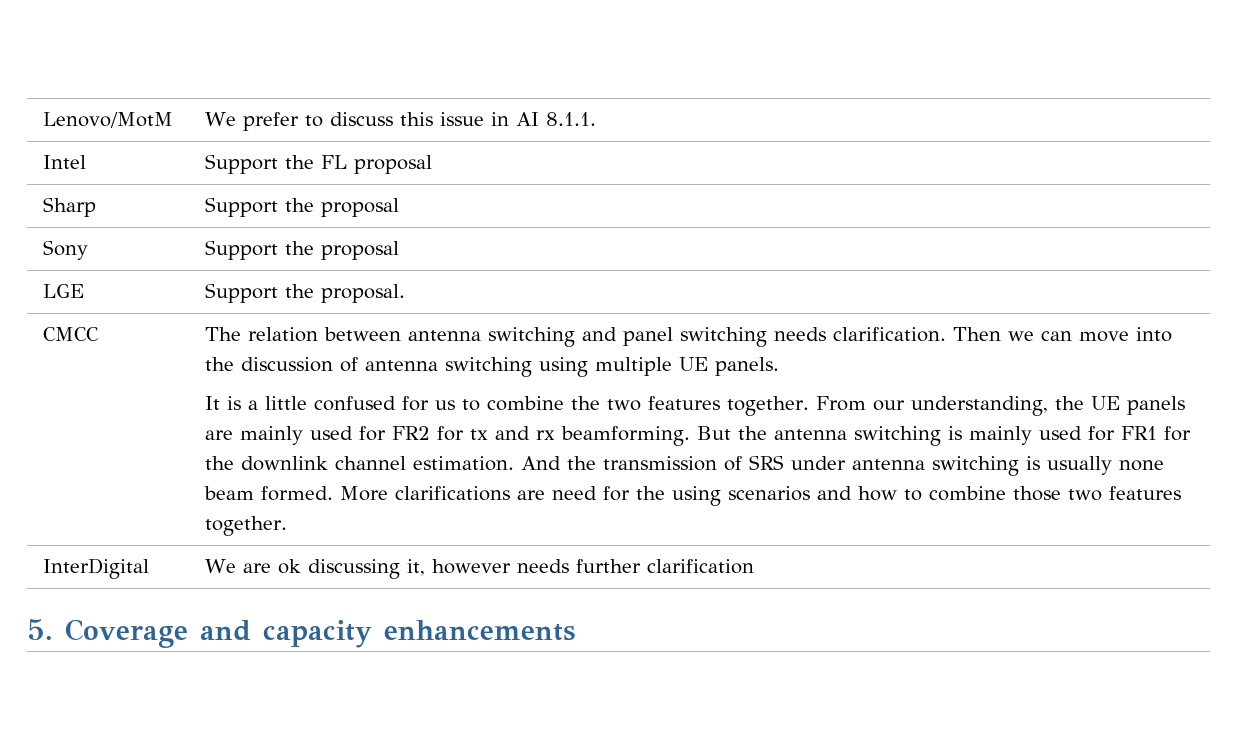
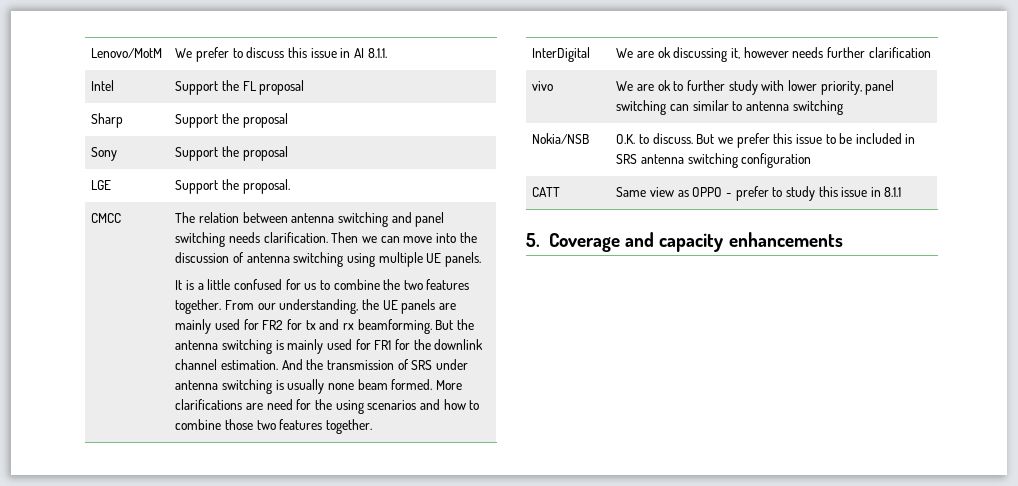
(754, 566) none -> [532,81,554,91] [616,80,895,95] [616,100,843,115] [532,133,590,144] [616,133,916,148] [616,153,812,168] [532,187,561,197] [616,186,902,201] // vivo | We are ok to further study with lower priority, panel switching can similar to antenna switching // Nokia/NSB | O.K. to discuss. But we prefer this issue to be included in SRS antenna switching configuration // CATT | Same view as OPPO - prefer to study this issue in 8.1.1

